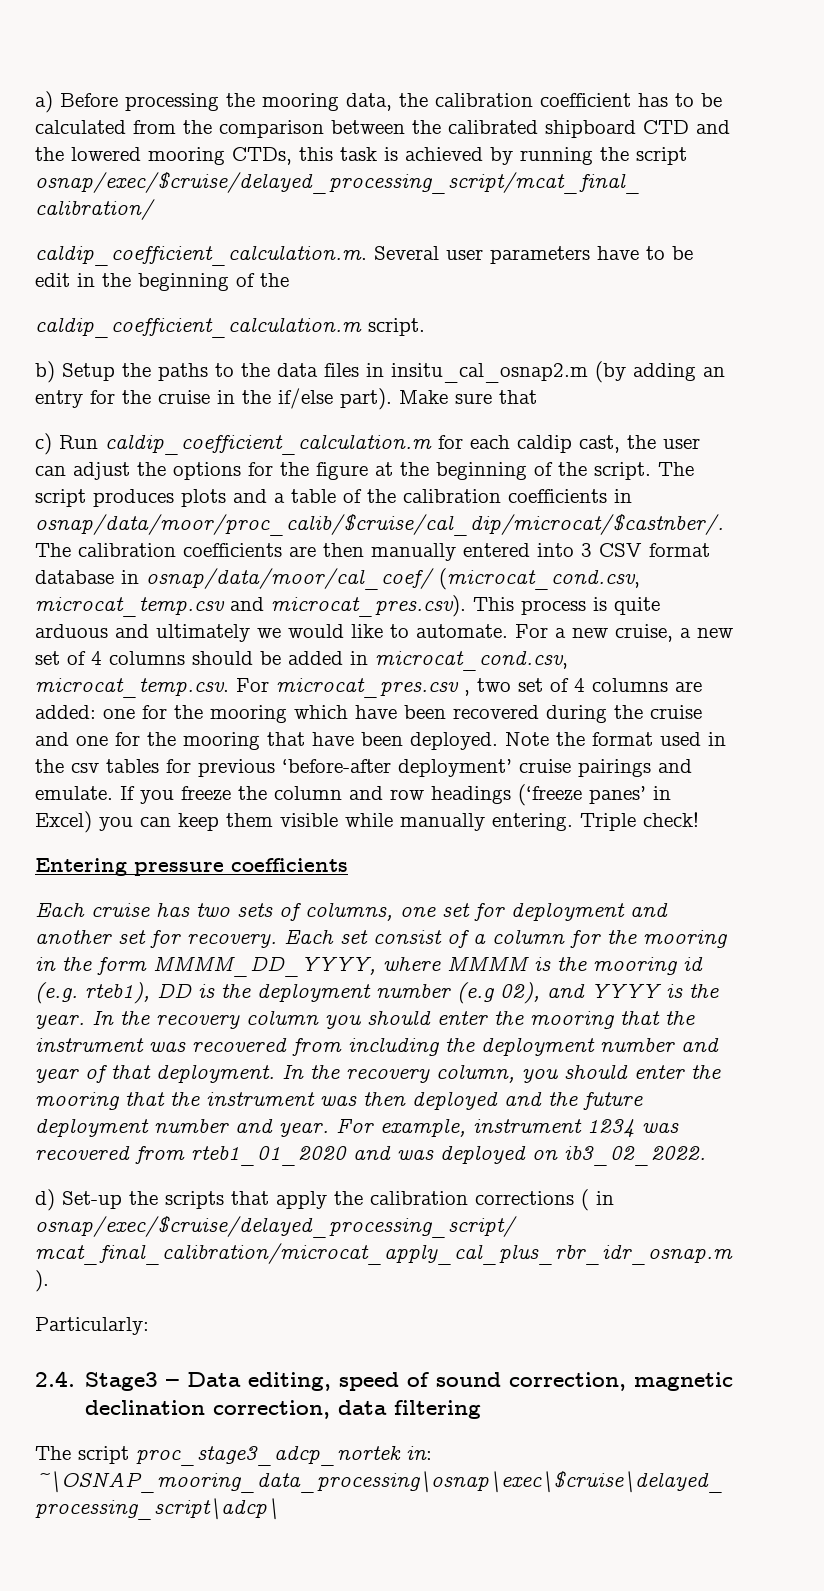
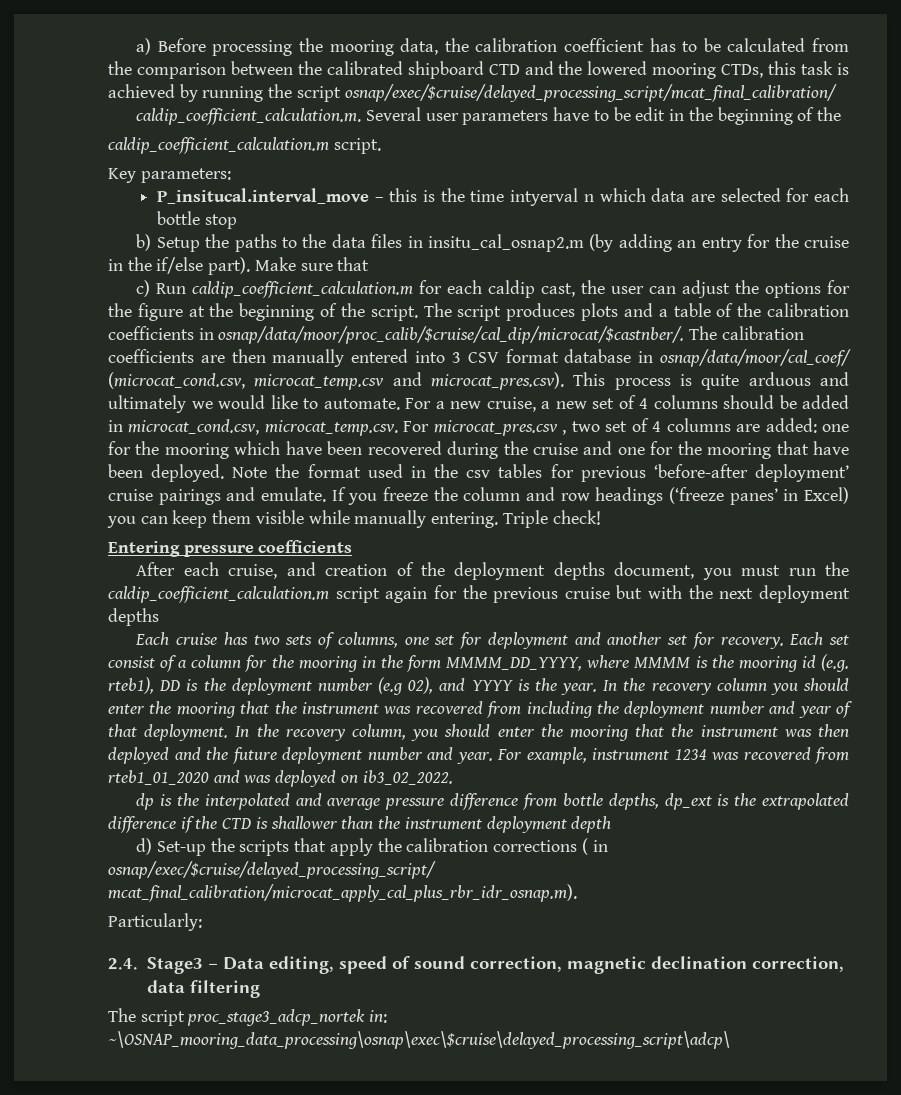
(425, 327) none -> [108,168,231,183] [157,188,850,206] [157,211,237,229] // Key parameters: // P_insitucal.interval_move – this is the time intyerval n which data are selected for each bottle stop
(348, 865) none -> [136,562,850,580] [108,585,850,603] [108,608,159,626] // After each cruise, and creation of the deployment depths document, you must run the caldip_coefficient_calculation.m script again for the previous cruise but with the next deployment depths
(706, 1155) none -> [136,793,849,810] [108,816,612,833] // dp is the interpolated and average pressure difference from bottle depths, dp_ext is the extrapolated difference if the CTD is shallower than the instrument deployment depth

